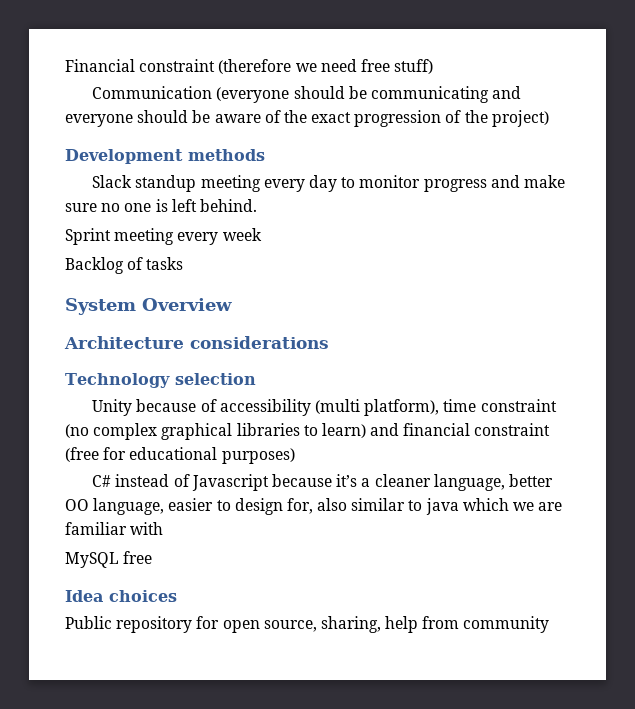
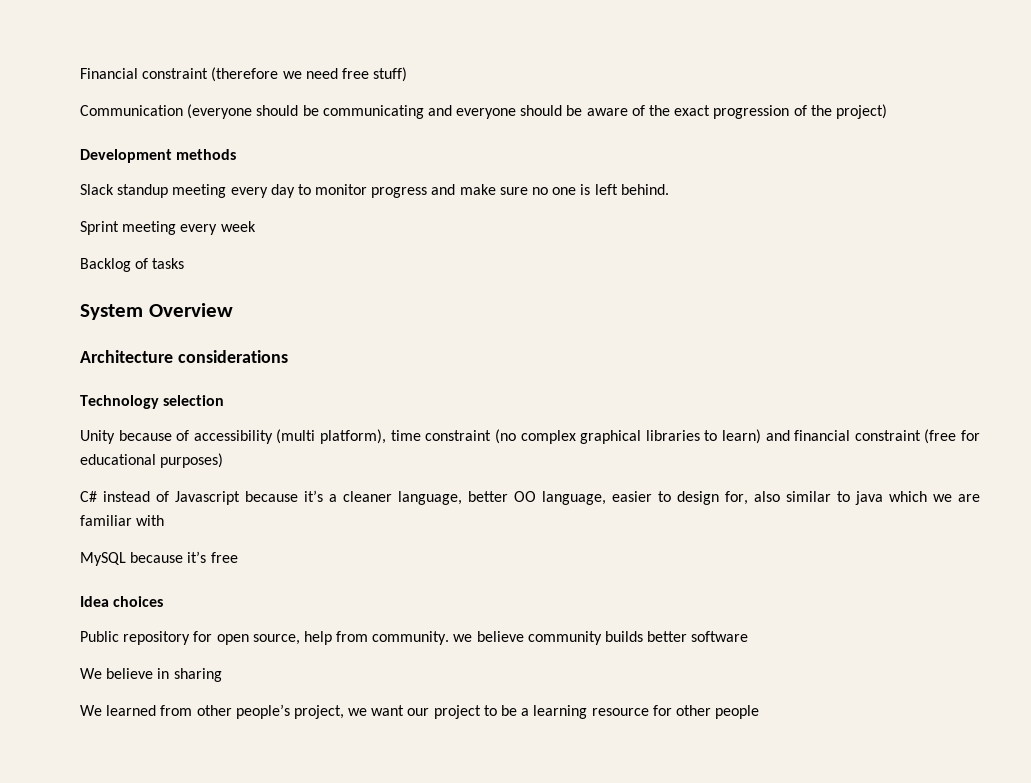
(119, 560) none -> [130,551,207,563] because it’s
[320,616,381,633] sharing, -> (300, 639) none
[463,616,550,633] community -> [372,631,749,645] [80,668,222,682] [80,704,760,719] community. we believe community builds better software // We believe in sharing // We learned from other people’s project, we want our project to be a learning resource for other people

